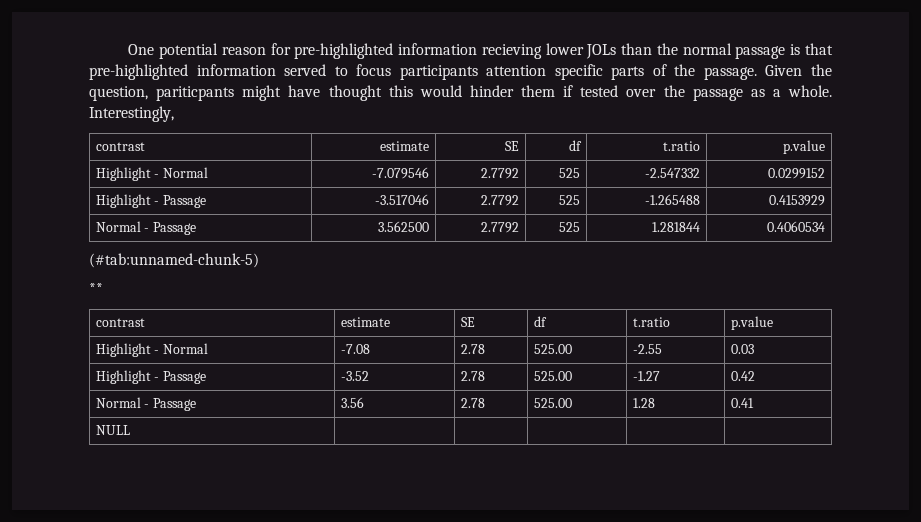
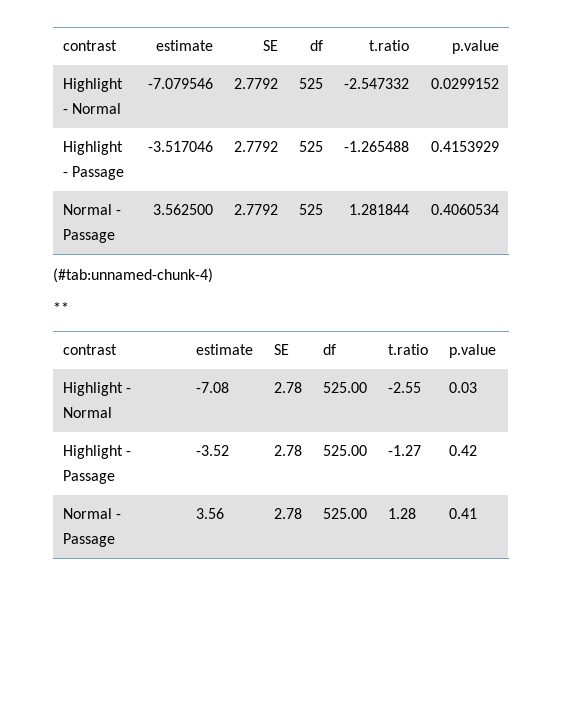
[128,43,834,59] [89,64,833,80] [89,85,832,101] [89,106,174,122] One potential reason for pre-highlighted information recieving lower JOLs than the normal passage is that pre-highlighted information served to focus participants attention specific parts of the passage. Given the question, pariticpants might have thought this would hinder them if tested over the passage as a whole. Interestingly, // -> (63, 45) none
[89,253,259,268] (#tab:unnamed-chunk-5) -> [53,268,213,283] (#tab:unnamed-chunk-4)
[95,425,130,435] // NULL | | | | | -> (478, 513) none

